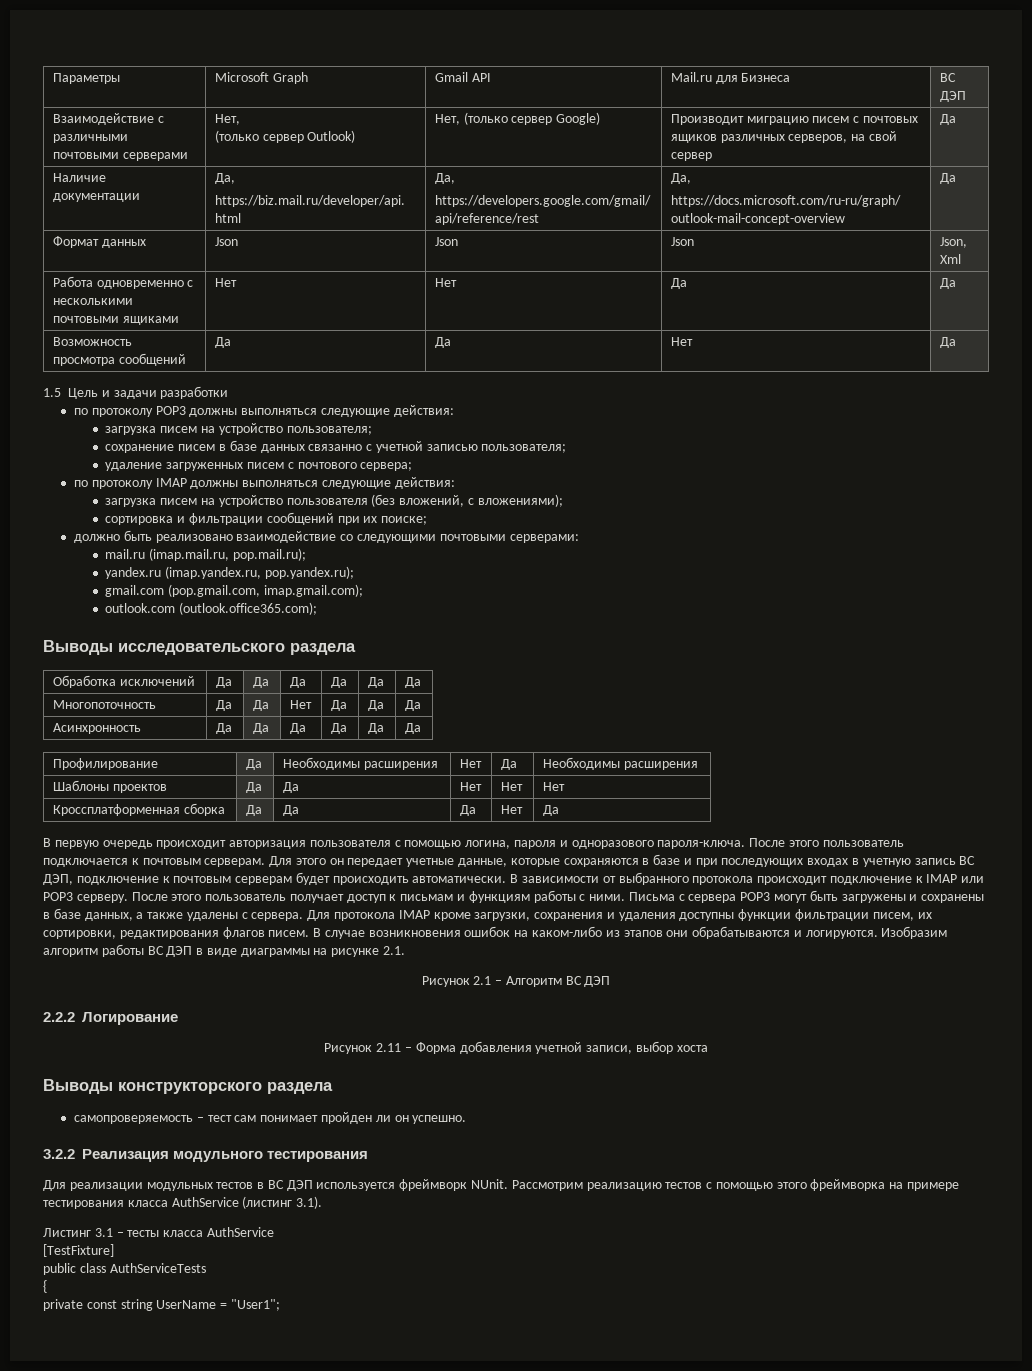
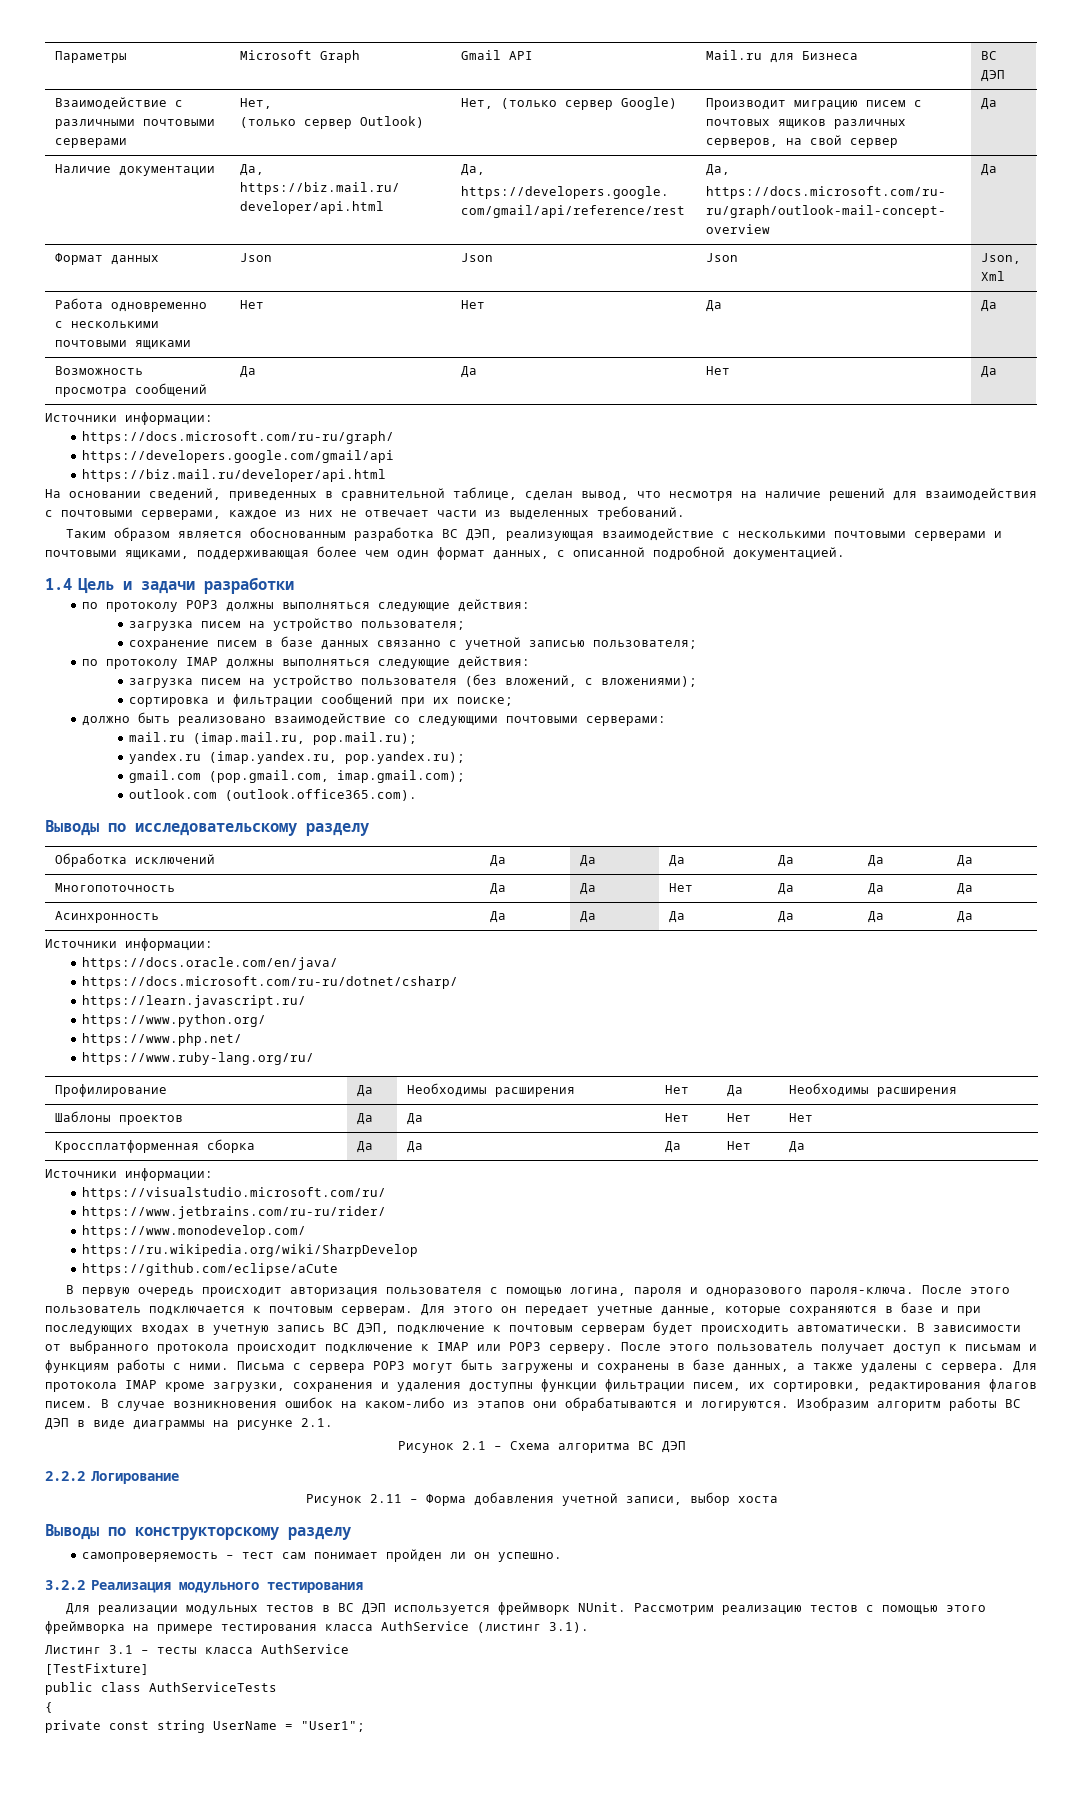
[43,388,61,397] 1.5 -> [45,412,213,425] [82,431,395,444] [82,450,395,463] [82,469,387,482] [45,487,1037,501] [45,506,685,520] [65,527,1002,541] [45,546,845,560] [45,578,72,590] Источники информации: // https://docs.microsoft.com/ru-ru/graph/ // https://developers.google.com/gmail/api // https://biz.mail.ru/developer/api.html // На основании сведений, приведенных в сравнительной таблице, сделан вывод, что несмотря на наличие решений для взаимодействия с почтовыми серверами, каждое из них не отвечает части из выделенных требований. // Таким образом является обоснованным разработка ВС ДЭП, реализующая взаимодействие с несколькими почтовыми серверами и почтовыми ящиками, поддерживающая более чем один формат данных, с описанной подробной документацией. // 1.4
[105,462,413,471] // удаление загруженных писем с почтового сервера; -> (697, 644) none
[179,602,318,615] [43,640,356,655] (outlook.office365.com); // Выводы исследовательского раздела -> [224,789,417,801] [45,820,369,836] (outlook.office365.com). // Выводы по исследовательскому разделу
(421, 728) none -> [45,938,213,951] [82,957,339,970] [82,976,459,989] [82,995,307,1008] [82,1014,267,1027] [82,1033,243,1046] [82,1052,315,1065] // Источники информации: // https://docs.oracle.com/en/java/ // https://docs.microsoft.com/ru-ru/dotnet/csharp/ // https://learn.javascript.ru/ // https://www.python.org/ // https://www.php.net/ // https://www.ruby-lang.org/ru/
(559, 810) none -> [45,1168,213,1181] [82,1187,387,1200] [82,1206,387,1219] [82,1225,307,1238] [82,1244,419,1257] [82,1263,339,1276] // Источники информации: // https://visualstudio.microsoft.com/ru/ // https://www.jetbrains.com/ru-ru/rider/ // https://www.monodevelop.com/ // https://ru.wikipedia.org/wiki/SharpDevelop // https://github.com/eclipse/aCute
[505,976,562,987] Алгоритм -> [509,1441,630,1453] Схема алгоритма
[118,1082,333,1094] конструкторского раздела -> [108,1527,351,1540] по конструкторскому разделу

